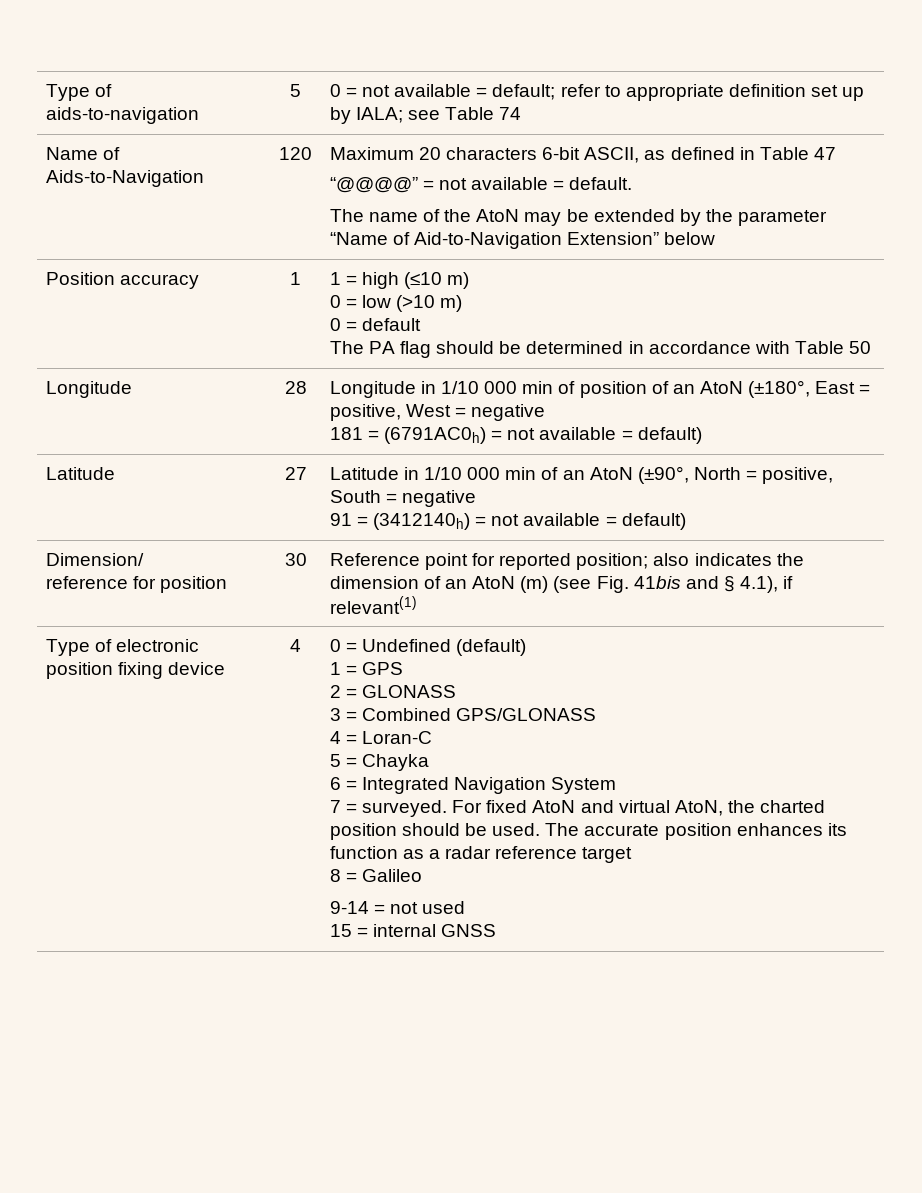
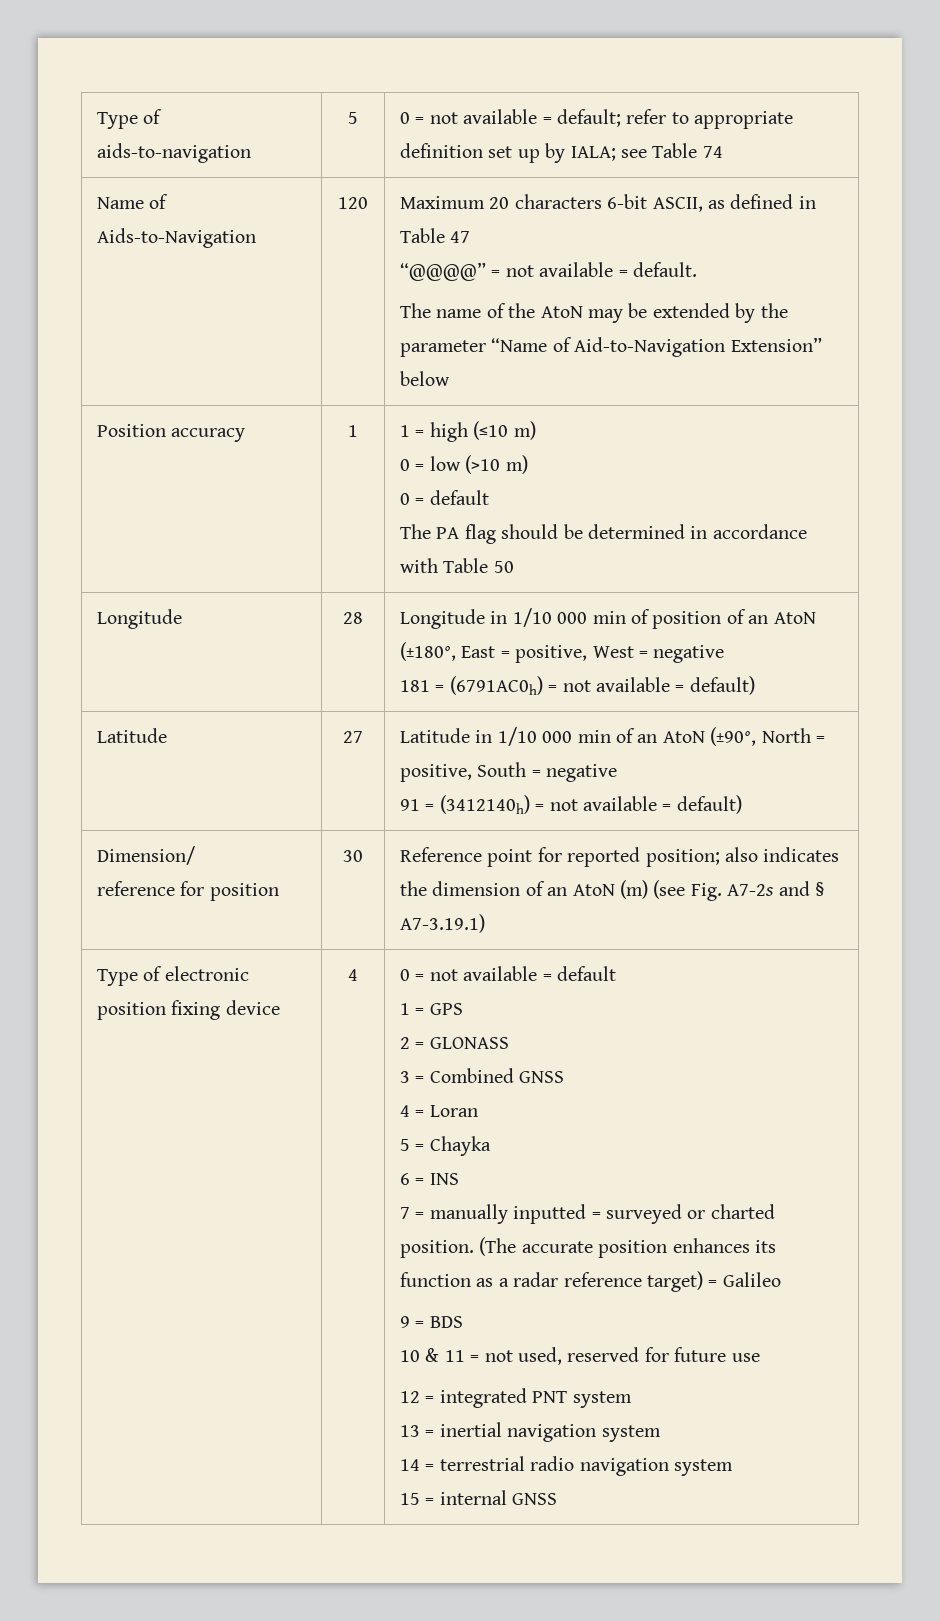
[633,576,681,589] 41bis -> [727,884,775,896] A7-2s
[740,576,794,593] [329,596,417,614] 4.1), if relevant(1) -> [400,914,486,933] A7-3.19.1)
[362,639,527,656] Undefined (default) -> [429,966,617,981] not available = default
[456,708,597,721] GPS/GLONASS -> [519,1071,565,1083] GNSS
[362,731,433,744] Loran-C -> [429,1105,478,1117] Loran
[362,777,617,794] Integrated Navigation System -> [429,1173,459,1185] INS
[362,800,826,817] [329,823,580,840] surveyed. For fixed AtoN and virtual AtoN, the charted position should be used. The -> [429,1204,775,1224] [400,1237,517,1258] manually inputted = surveyed or charted position. (The
[582,847,633,863] [329,869,341,882] target // 8 -> [647,1271,704,1292] target)
[329,901,466,914] 9-14 = not used -> [400,1316,463,1328] [400,1347,760,1365] [400,1388,632,1408] [400,1422,661,1442] [400,1456,734,1476] 9 = BDS // 10 & 11 = not used, reserved for future use // 12 = integrated PNT system // 13 = inertial navigation system // 14 = terrestrial radio navigation system

